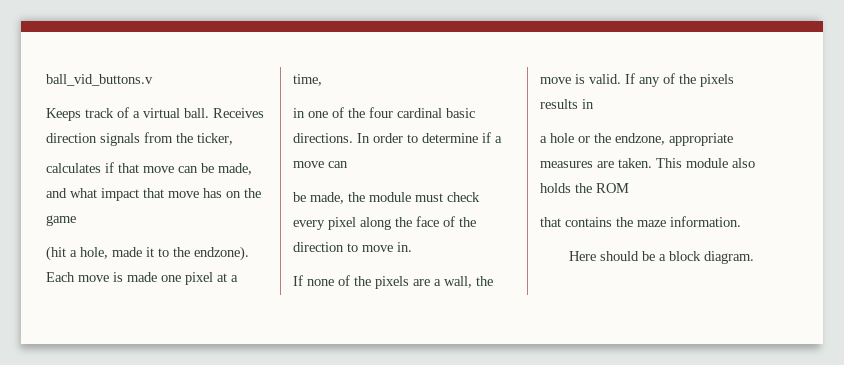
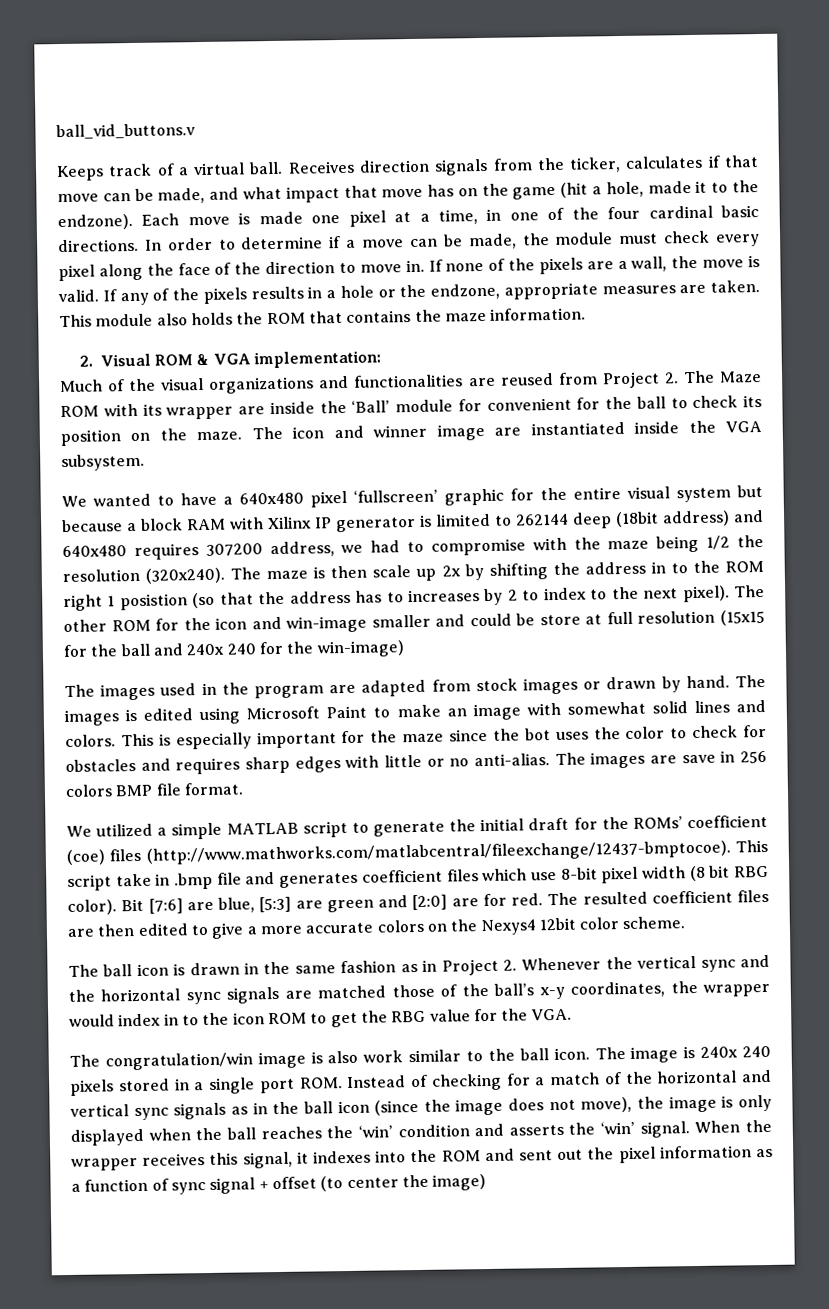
(233, 139) // -> (622, 164) none
(76, 220) // -> (557, 193) none
(322, 80) // -> (478, 217) none
(348, 164) // -> (438, 243) none
(412, 247) // -> (425, 266) none
(594, 104) // -> (323, 292) none
(629, 188) // -> (306, 318) none
[568,251,754,264] Here should be a block diagram. -> [78,350,381,369] [60,370,763,394] [60,395,762,420] [60,420,762,447] [61,453,145,472] [61,485,763,508] [62,509,764,533] [62,534,764,561] [62,560,764,584] [63,584,766,612] [63,609,765,633] [63,640,405,658] [64,674,767,701] [64,699,766,727] [65,724,767,750] [65,750,767,775] [65,782,243,798] [66,814,768,840] [66,839,768,865] [67,865,769,891] [67,889,769,915] [67,916,686,939] [68,954,770,977] [68,980,770,1005] [69,1008,573,1028] [69,1045,772,1071] [70,1069,772,1096] [70,1094,772,1121] [70,1119,772,1146] [71,1145,773,1171] [71,1174,487,1195] 2. Visual ROM & VGA implementation: // Much of the visual organizations and functionalities are reused from Project 2. The Maze ROM with its wrapper are inside the ‘Ball’ module for convenient for the ball to check its position on the maze. The icon and winner image are instantiated inside the VGA subsystem. // We wanted to have a 640x480 pixel ‘fullscreen’ graphic for the entire visual system but because a block RAM with Xilinx IP generator is limited to 262144 deep (18bit address) and 640x480 requires 307200 address, we had to compromise with the maze being 1/2 the resolution (320x240). The maze is then scale up 2x by shifting the address in to the ROM right 1 posistion (so that the address has to increases by 2 to index to the next pixel). The other ROM for the icon and win-image smaller and could be store at full resolution (15x15 for the ball and 240x 240 for the win-image) // The images used in the program are adapted from stock images or drawn by hand. The images is edited using Microsoft Paint to make an image with somewhat solid lines and colors. This is especially important for the maze since the bot uses the color to check for obstacles and requires sharp edges with little or no anti-alias. The images are save in 256 colors BMP file format. // We utilized a simple MATLAB script to generate the initial draft for the ROMs’ coefficient (coe) files (http://www.mathworks.com/matlabcentral/fileexchange/12437-bmptocoe). This script take in .bmp file and generates coefficient files which use 8-bit pixel width (8 bit RBG color). Bit [7:6] are blue, [5:3] are green and [2:0] are for red. The resulted coefficient files are then edited to give a more accurate colors on the Nexys4 12bit color scheme. // The ball icon is drawn in the same fashion as in Project 2. Whenever the vertical sync and the horizontal sync signals are matched those of the ball’s x-y coordinates, the wrapper would index in to the icon ROM to get the RBG value for the VGA. // The congratulation/win image is also work similar to the ball icon. The image is 240x 240 pixels stored in a single port ROM. Instead of checking for a match of the horizontal and vertical sync signals as in the ball icon (since the image does not move), the image is only displayed when the ball reaches the ‘win’ condition and asserts the ‘win’ signal. When the wrapper receives this signal, it indexes into the ROM and sent out the pixel information as a function of sync signal + offset (to center the image)

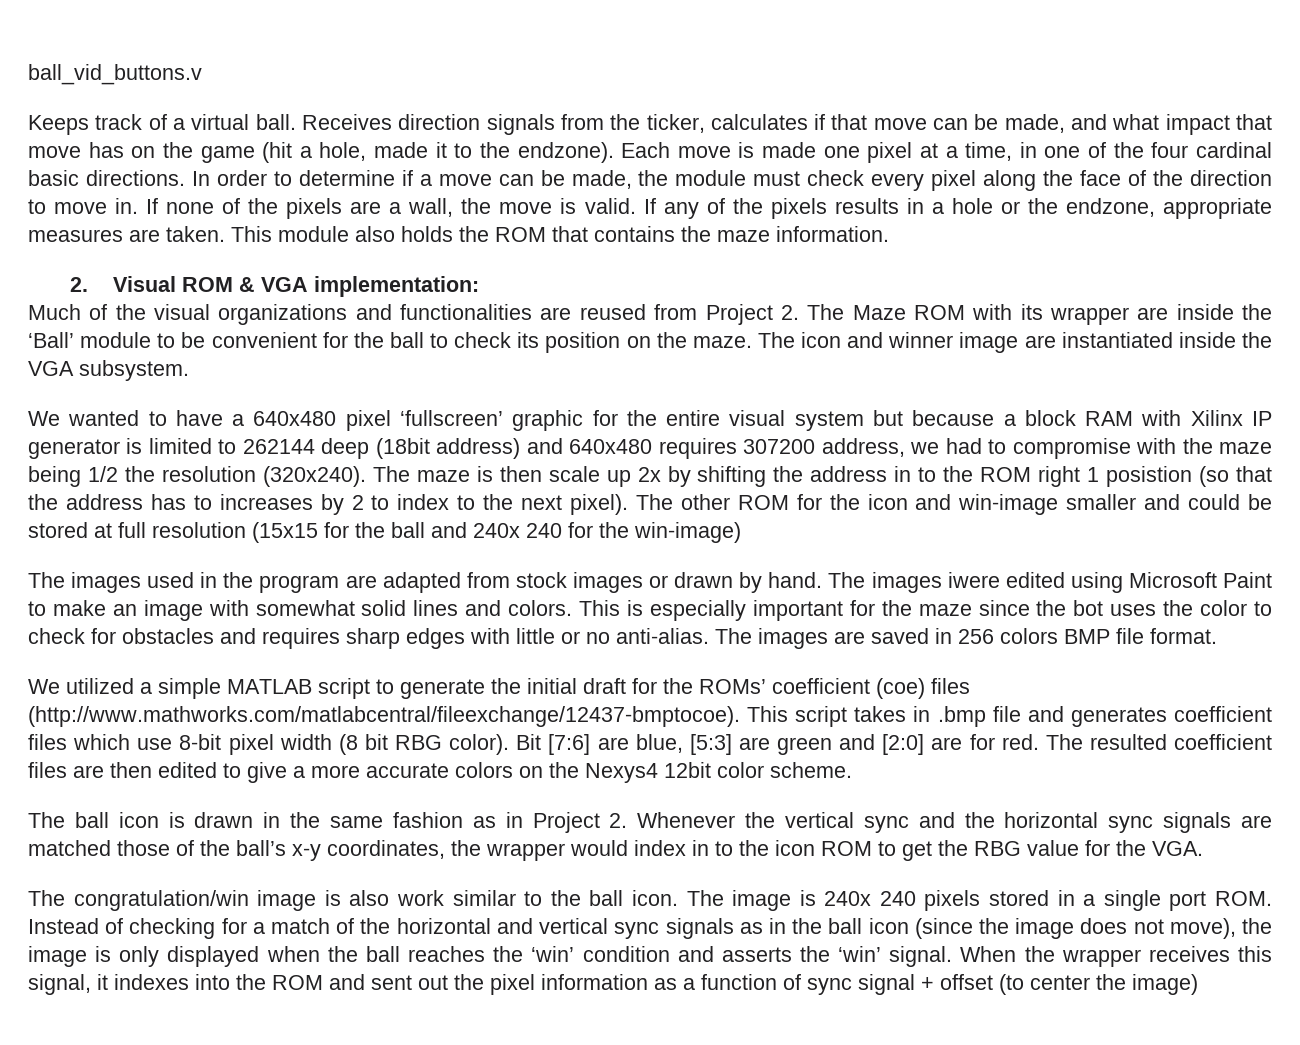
[457,399,482,412] for -> [157,332,206,348] to be
[539,614,581,626] store -> [28,522,88,538] stored
[125,708,138,722] is -> [947,572,1000,588] iwere
[681,754,716,764] save -> [871,628,929,644] saved
[115,873,152,887] take -> [854,706,907,722] takes

